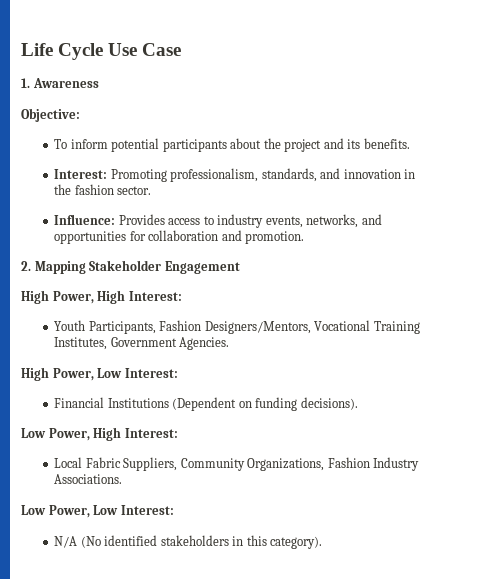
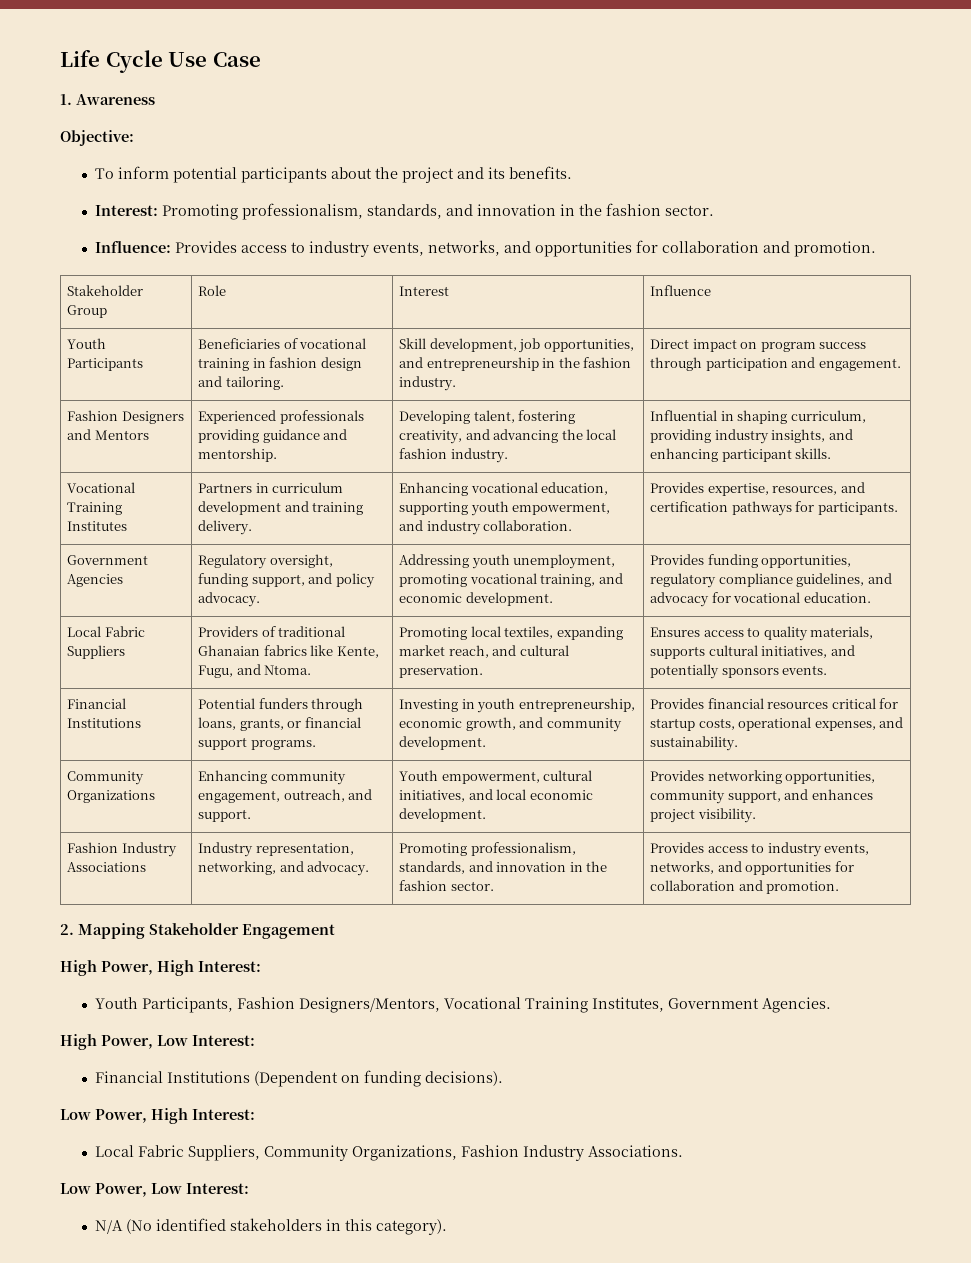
(305, 237) none -> [67,285,144,296] [67,305,108,318] [198,285,227,296] [399,286,450,296] [650,285,712,296] [67,338,107,349] [67,358,144,371] [198,338,367,349] [198,357,362,371] [198,376,284,390] [399,338,634,353] [399,357,632,371] [399,376,457,391] [650,339,867,352] [650,357,901,371] [67,410,184,424] [67,429,149,440] [198,410,364,424] [198,429,348,443] [198,448,278,462] [399,410,576,424] [399,429,617,444] [399,448,508,463] [650,410,866,424] [650,429,853,444] [650,448,832,462] [67,482,136,493] [67,502,123,515] [67,521,128,531] [198,482,344,493] [198,501,364,515] [198,520,253,535] [399,482,609,496] [399,501,611,516] [399,520,573,535] [650,482,865,496] [650,501,898,516] [67,555,149,565] [67,574,124,587] [198,554,333,569] [198,573,375,588] [198,592,261,607] [399,554,616,569] [399,573,623,587] [399,592,553,606] [650,554,852,568] [650,573,892,588] [650,592,871,607] [67,626,145,637] [67,645,126,659] [198,626,346,637] [198,645,379,658] [198,664,312,678] [399,626,623,640] [399,645,569,658] [399,665,484,678] [650,626,874,641] [650,645,855,659] [650,664,828,679] [67,698,127,709] [67,718,142,728] [198,698,364,712] [198,717,361,731] [198,737,316,750] [399,698,635,713] [399,717,622,732] [399,736,487,750] [650,698,899,709] [650,717,904,731] [650,736,739,751] [67,771,145,785] [67,790,156,803] [198,770,346,785] [198,789,373,803] [198,809,252,822] [399,770,593,784] [399,789,593,802] [399,808,487,822] [650,770,876,784] [650,789,873,804] [650,808,756,823] [67,842,177,857] [67,862,147,872] [198,842,354,857] [198,861,370,876] [399,842,576,856] [399,861,608,874] [399,880,494,891] [650,842,870,857] [650,861,854,875] [650,880,840,894] // Stakeholder Group | Role | Interest | Influence // Youth Participants | Beneficiaries of vocational training in fashion design and tailoring. | Skill development, job opportunities, and entrepreneurship in the fashion industry. | Direct impact on program success through participation and engagement. // Fashion Designers and Mentors | Experienced professionals providing guidance and mentorship. | Developing talent, fostering creativity, and advancing the local fashion industry. | Influential in shaping curriculum, providing industry insights, and enhancing participant skills. // Vocational Training Institutes | Partners in curriculum development and training delivery. | Enhancing vocational education, supporting youth empowerment, and industry collaboration. | Provides expertise, resources, and certification pathways for participants. // Government Agencies | Regulatory oversight, funding support, and policy advocacy. | Addressing youth unemployment, promoting vocational training, and economic development. | Provides funding opportunities, regulatory compliance guidelines, and advocacy for vocational education. // Local Fabric Suppliers | Providers of traditional Ghanaian fabrics like Kente, Fugu, and Ntoma. | Promoting local textiles, expanding market reach, and cultural preservation. | Ensures access to quality materials, supports cultural initiatives, and potentially sponsors events. // Financial Institutions | Potential funders through loans, grants, or financial support programs. | Investing in youth entrepreneurship, economic growth, and community development. | Provides financial resources critical for startup costs, operational expenses, and sustainability. // Community Organizations | Enhancing community engagement, outreach, and support. | Youth empowerment, cultural initiatives, and local economic development. | Provides networking opportunities, community support, and enhances project visibility. // Fashion Industry Associations | Industry representation, networking, and advocacy. | Promoting professionalism, standards, and innovation in the fashion sector. | Provides access to industry events, networks, and opportunities for collaboration and promotion.

